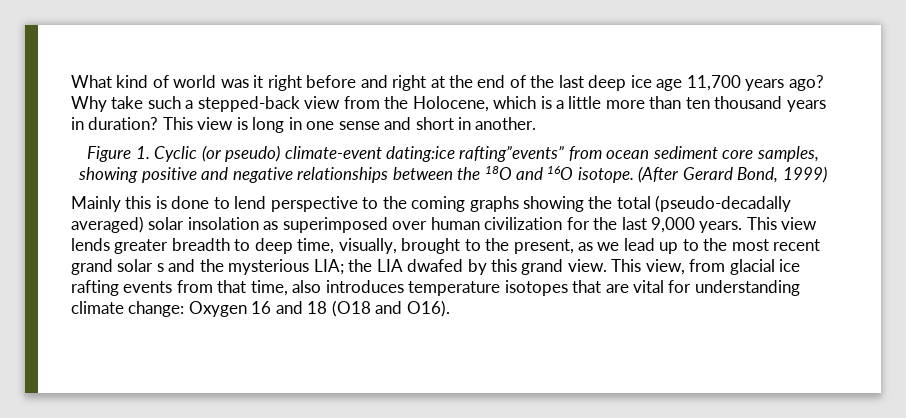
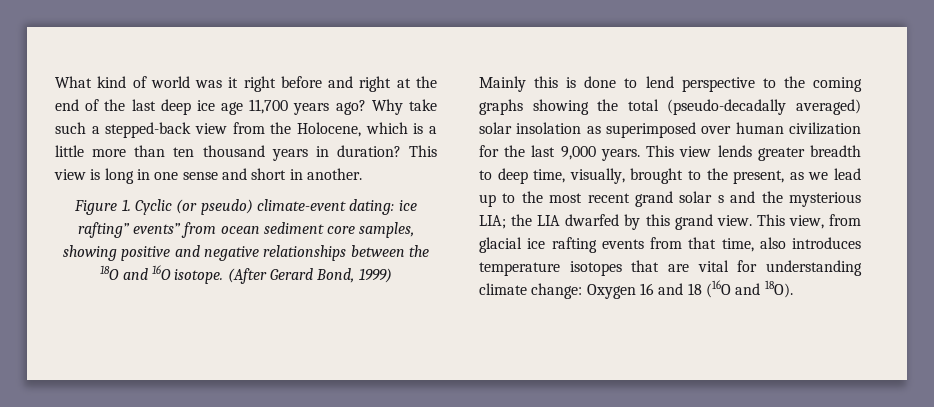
[386,146,565,162] dating:ice rafting”events” -> [349,199,417,215] [77,222,181,238] dating: ice rafting” events”
[407,259,464,272] dwafed -> [565,214,620,226] dwarfed
[331,300,450,317] (O18 and O16). -> [705,280,793,298] (16O and 18O).

